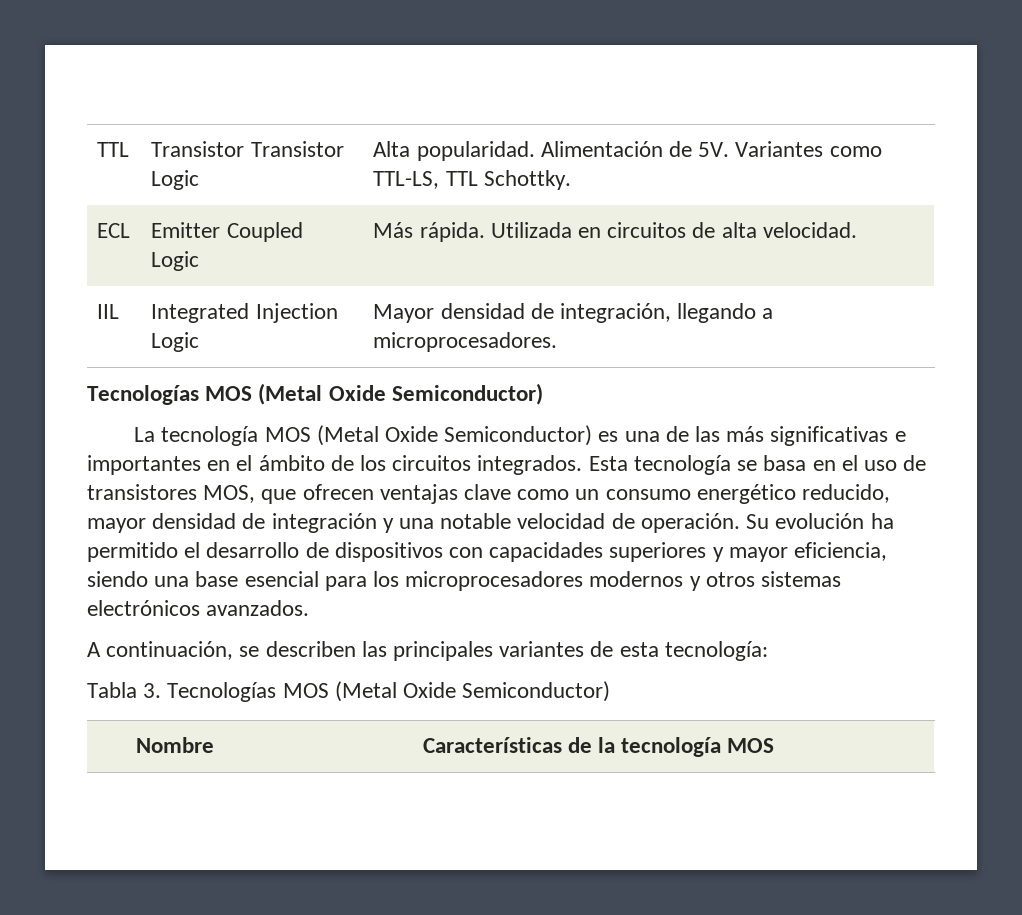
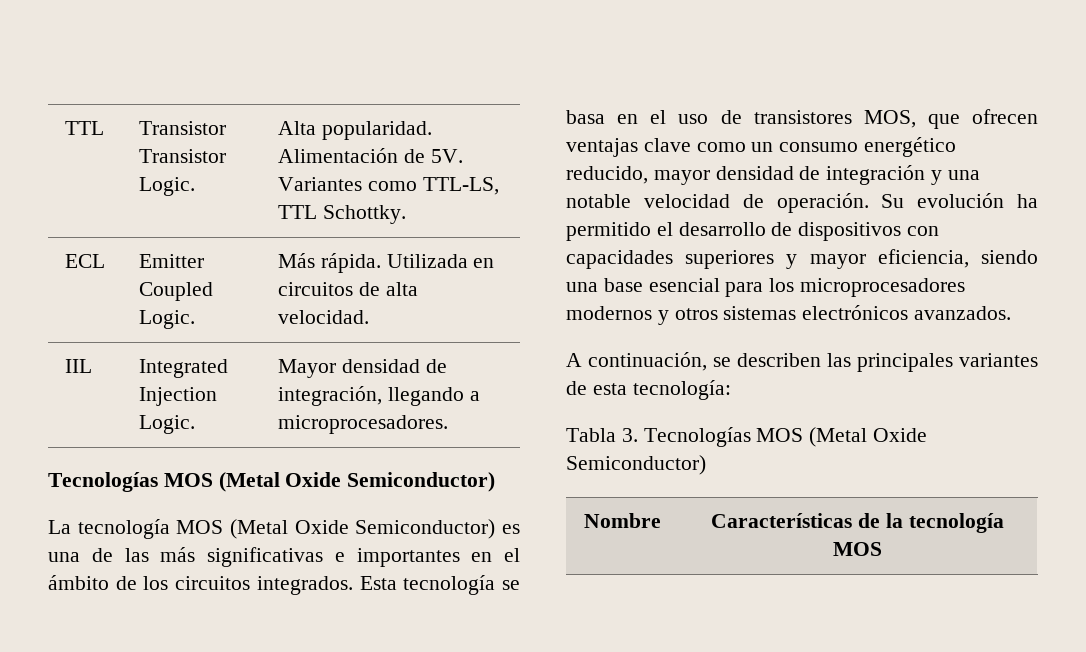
[151,170,200,190] Logic -> [138,177,195,196] Logic.
[151,251,200,271] Logic -> [138,310,195,329] Logic.
[151,332,200,352] Logic -> [138,415,195,434] Logic.

